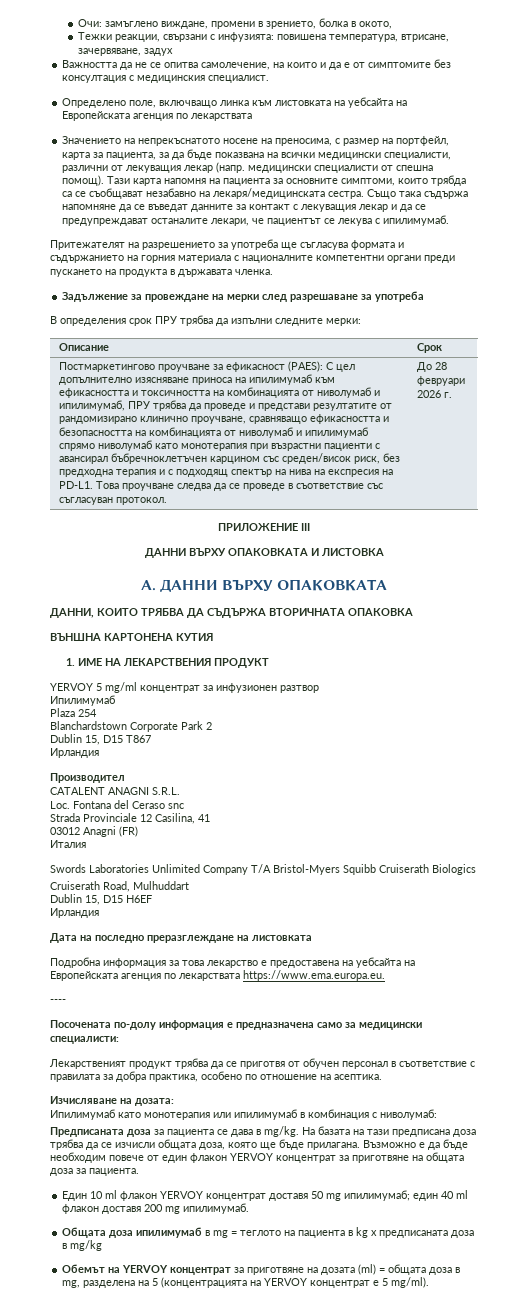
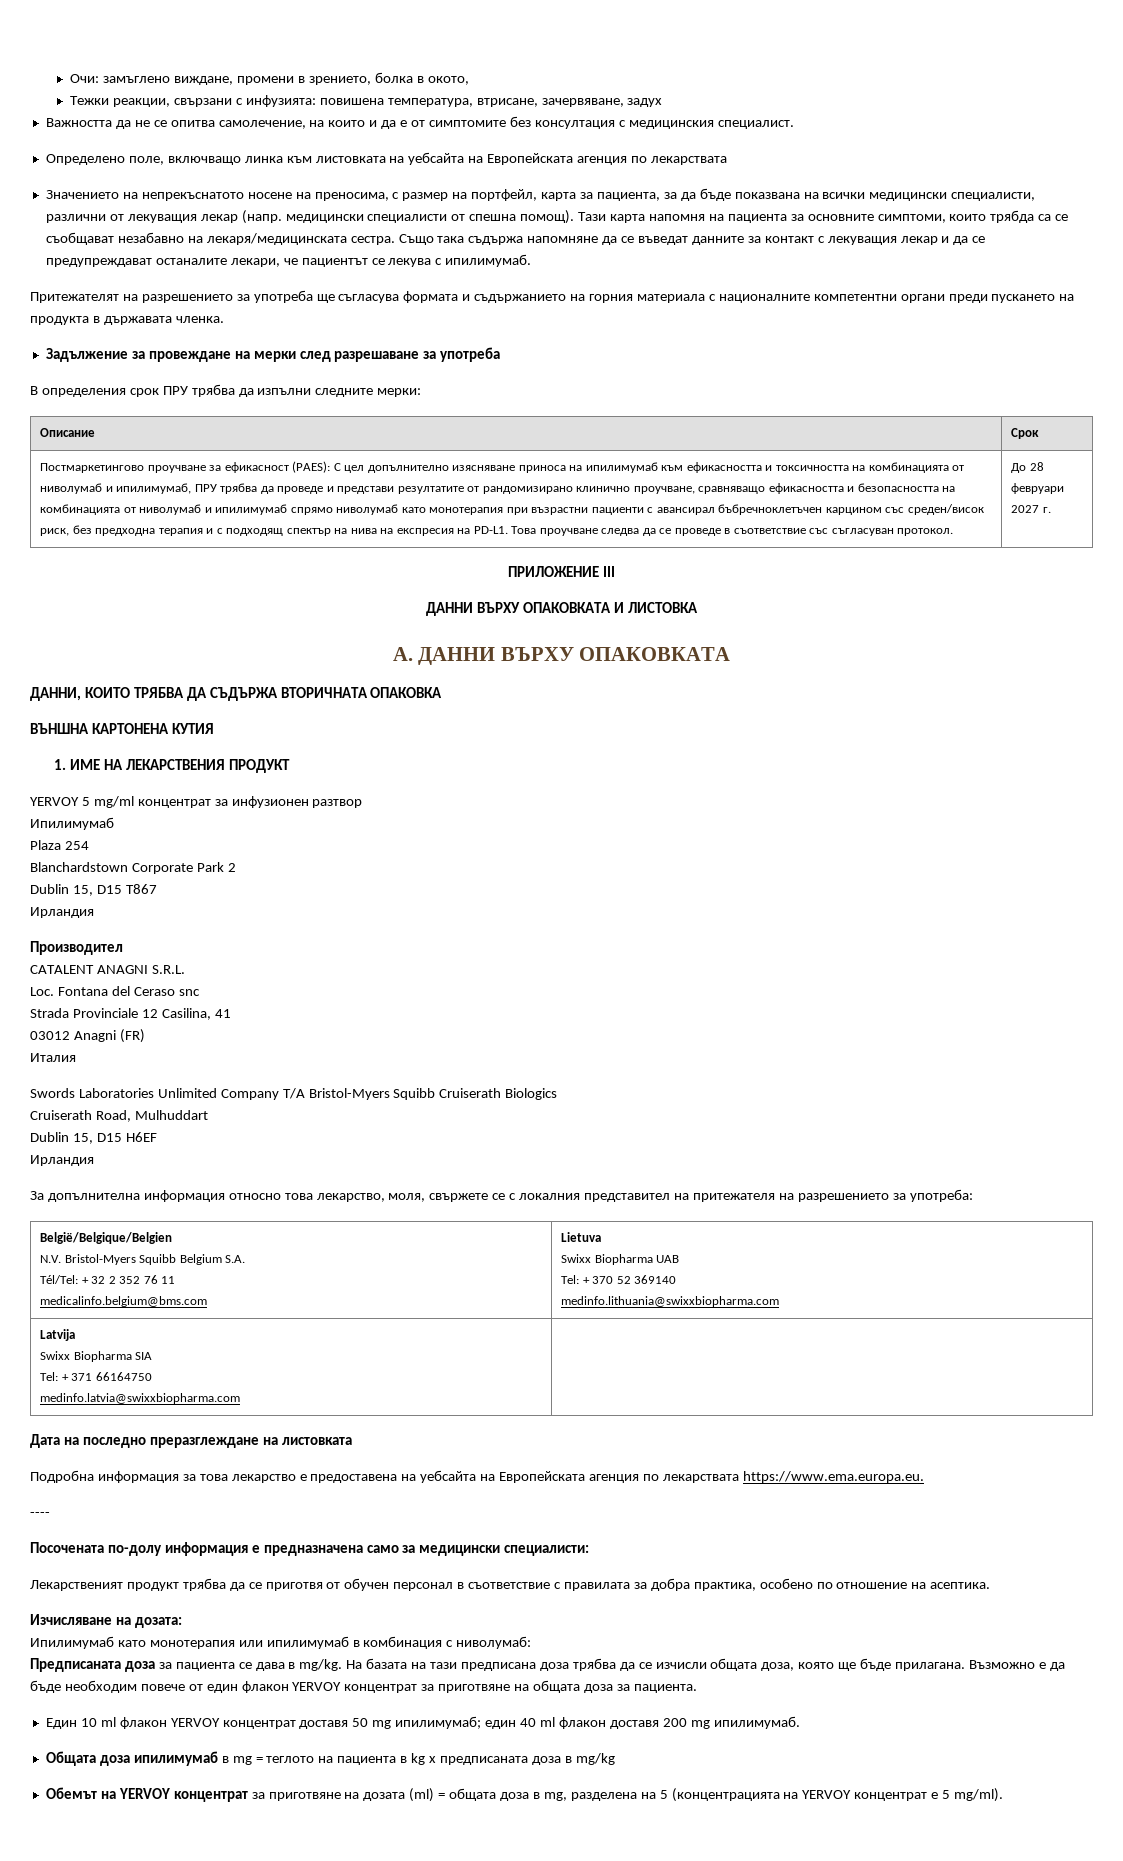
[416,390,441,398] 2026 -> [1011,505,1040,513] 2027
(99, 913) none -> [30,1189,973,1202] [40,1232,173,1244] [40,1254,246,1265] [40,1275,176,1284] [40,1296,208,1307] [561,1232,602,1242] [561,1254,680,1265] [561,1275,677,1284] [561,1296,780,1307] [40,1329,76,1341] [40,1351,153,1362] [40,1372,152,1381] [40,1393,241,1404] // За допълнителна информация относно това лекарствo, моля, свържете се с локалния представител на притежателя на разрешението за употреба: // België/Belgique/Belgien // N.V. Bristol-Myers Squibb Belgium S.A. // Tél/Tel: + 32 2 352 76 11 // medicalinfo.belgium@bms.com | Lietuva // Swixx Biopharma UAB // Tel: + 370 52 369140 // medinfo.lithuania@swixxbiopharma.com // Latvija // Swixx Biopharma SIA // Tel: + 371 66164750 // medinfo.latvia@swixxbiopharma.com |

